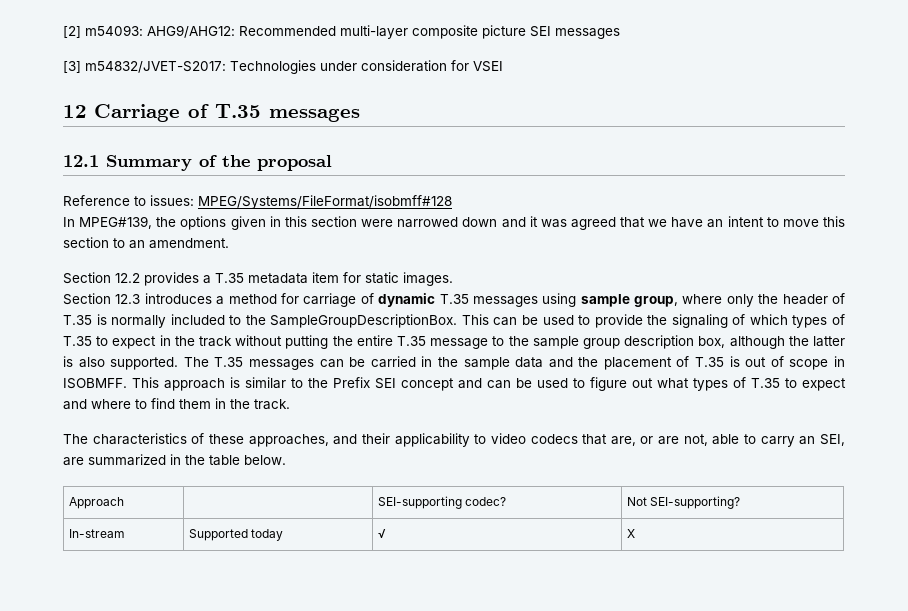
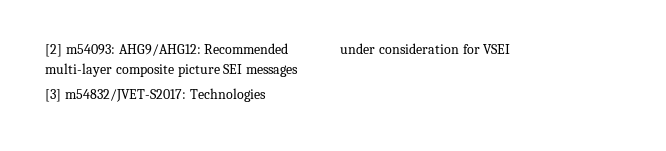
[63,104,360,122] [63,155,332,171] [63,195,452,209] [63,216,845,230] [63,237,229,249] [63,272,453,286] [63,293,846,307] [63,314,845,328] [63,335,846,349] [63,356,846,370] [63,377,846,391] [63,398,290,410] [63,433,845,447] [63,454,286,466] [68,497,124,509] [377,496,507,509] [626,496,741,509] [68,529,125,538] [188,529,284,541] [377,529,386,538] [626,529,635,538] // 12 Carriage of T.35 messages // 12.1 Summary of the proposal // Reference to issues: MPEG/Systems/FileFormat/isobmff#128 // In MPEG#139, the options given in this section were narrowed down and it was agreed that we have an intent to move this section to an amendment. // Section 12.2 provides a T.35 metadata item for static images. // Section 12.3 introduces a method for carriage of dynamic T.35 messages using sample group, where only the header of T.35 is normally included to the SampleGroupDescriptionBox. This can be used to provide the signaling of which types of T.35 to expect in the track without putting the entire T.35 message to the sample group description box, although the latter is also supported. The T.35 messages can be carried in the sample data and the placement of T.35 is out of scope in ISOBMFF. This approach is similar to the Prefix SEI concept and can be used to figure out what types of T.35 to expect and where to find them in the track. // The characteristics of these approaches, and their applicability to video codecs that are, or are not, able to carry an SEI, are summarized in the table below. // Approach | | SEI-supporting codec? | Not SEI-supporting? // In-stream | Supported today | √ | X -> (511, 49) none

